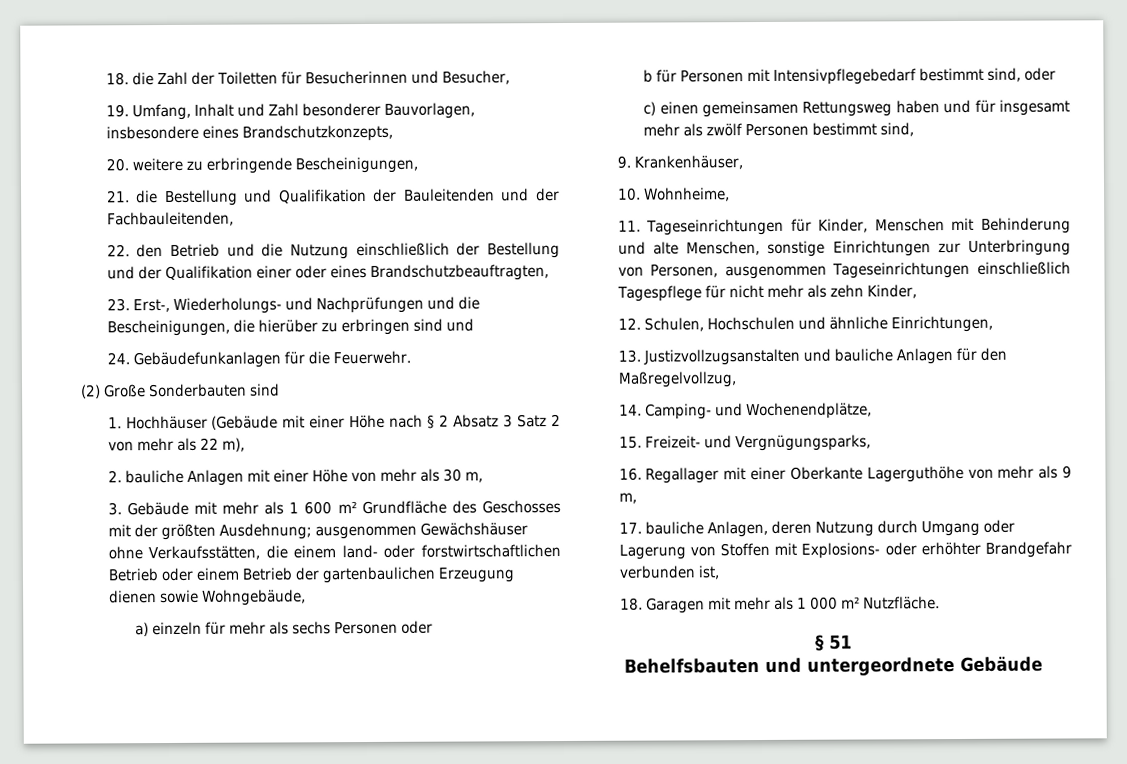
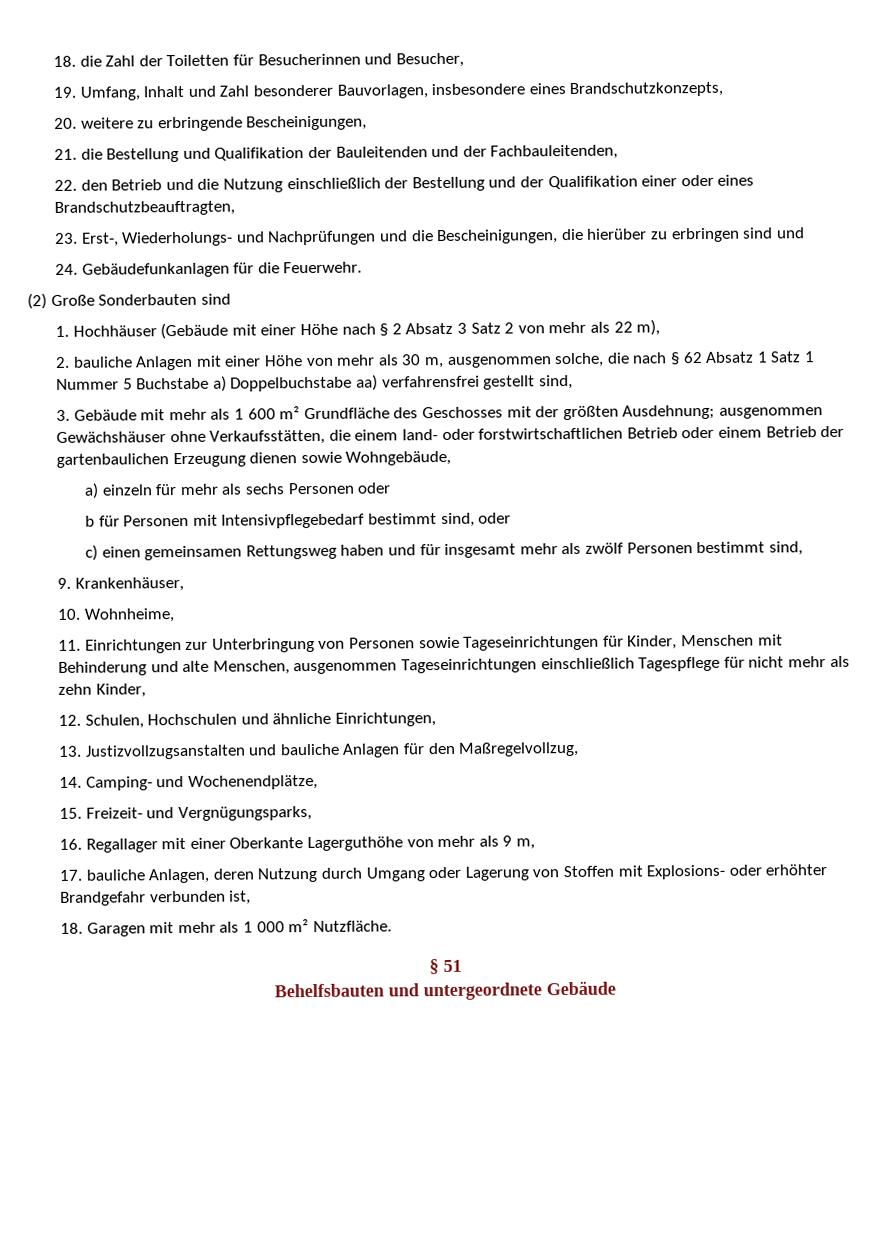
(484, 477) none -> [446,351,815,368] [56,374,573,392] ausgenommen solche, die nach § 62 Absatz 1 Satz 1 Nummer 5 Buchstabe a) Doppelbuchstabe aa) verfahrensfrei gestellt sind,
(641, 226) none -> [84,636,460,654] Einrichtungen zur Unterbringung von Personen sowie
[767,239,1071,257] [617,264,719,278] sonstige Einrichtungen zur Unterbringung von Personen, -> (290, 667) none

